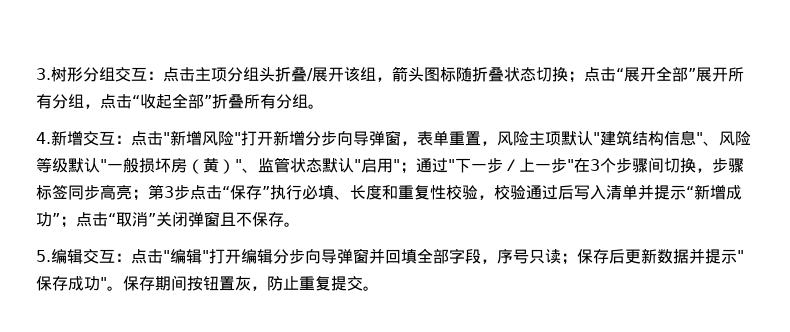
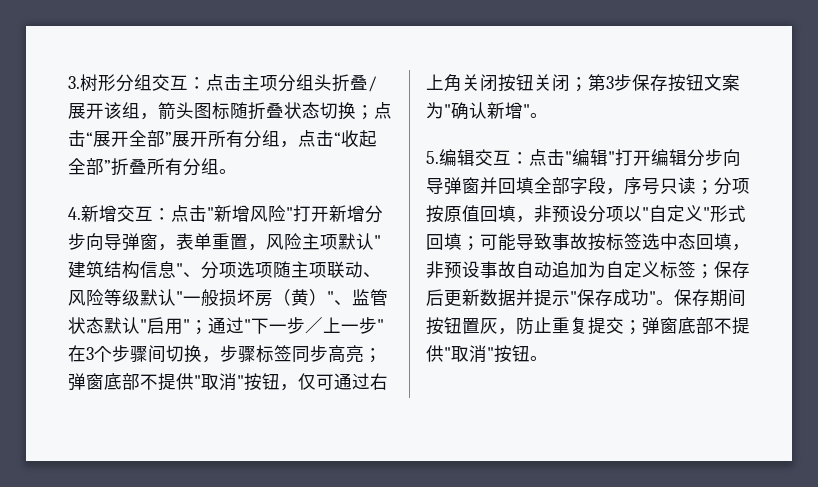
(719, 143) none -> [201,261,381,279] 分项选项随主项联动、
[148,184,742,200] [36,211,284,228] 第3步点击“保存”执行必填、长度和重复性校验，校验通过后写入清单并提示“新增成功”；点击“取消”关闭弹窗且不保存 -> [68,373,388,391] [426,74,740,92] [426,102,530,120] 弹窗底部不提供"取消"按钮，仅可通过右上角关闭按钮关闭；第3步保存按钮文案为"确认新增"
(577, 259) none -> [714,177,750,195] [426,205,746,223] [426,233,750,251] [426,261,714,279] 分项按原值回填，非预设分项以"自定义"形式回填；可能导致事故按标签选中态回填，非预设事故自动追加为自定义标签；
(363, 283) none -> [624,317,750,335] [426,345,530,363] ；弹窗底部不提供"取消"按钮

